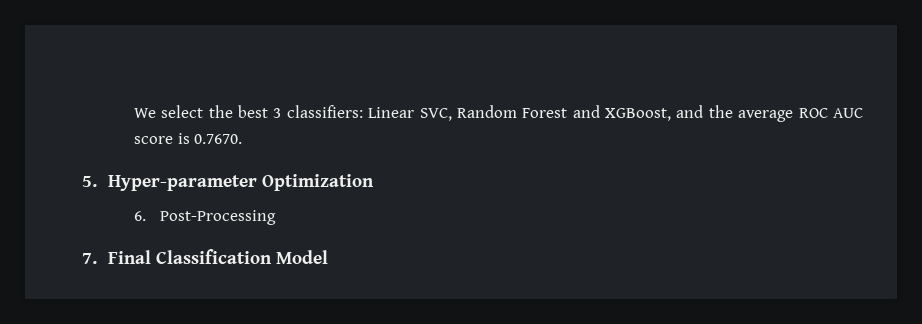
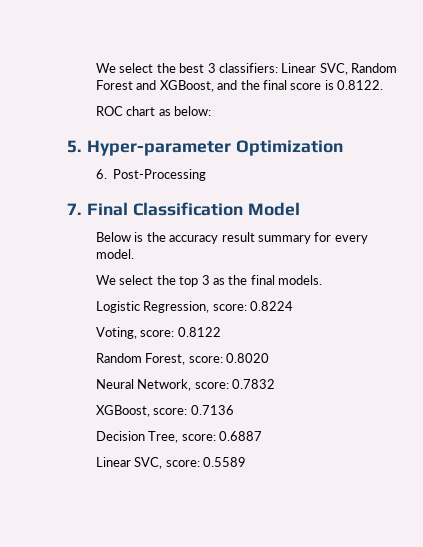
[738,108,863,122] [133,133,243,144] average ROC AUC score is 0.7670. -> [262,80,384,90] [96,106,212,116] final score is 0.8122. // ROC chart as below:
(328, 257) none -> [96,232,368,244] [96,249,135,259] [96,275,323,287] [96,301,294,313] [96,327,221,339] [96,353,270,365] [96,379,276,391] [96,405,234,417] [96,431,263,443] [96,457,247,469] // Below is the accuracy result summary for every model. // We select the top 3 as the final models. // Logistic Regression, score: 0.8224 // Voting, score: 0.8122 // Random Forest, score: 0.8020 // Neural Network, score: 0.7832 // XGBoost, score: 0.7136 // Decision Tree, score: 0.6887 // Linear SVC, score: 0.5589

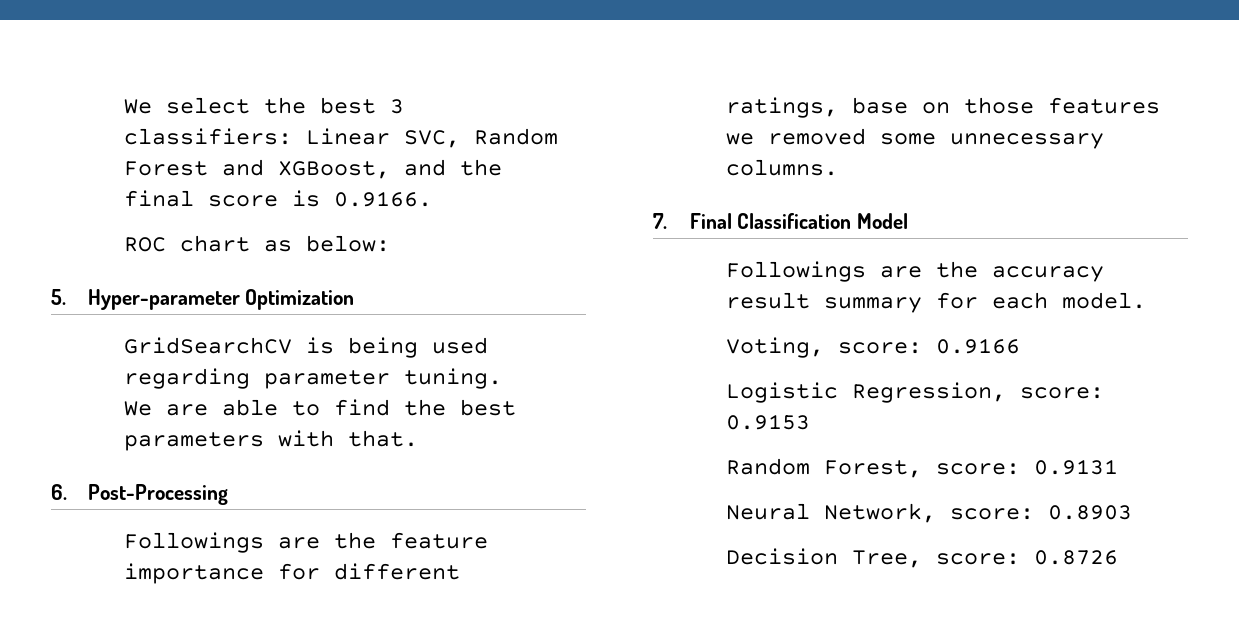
[337,80,384,90] 0.8122. -> [334,191,433,207] 0.9166.
[96,169,207,181] 6. Post-Processing -> [124,337,489,358] [124,368,503,389] [124,399,517,416] [124,430,419,451] [51,484,228,505] [124,532,489,553] [124,563,461,584] [726,97,1161,118] [726,128,1105,149] [726,159,839,176] GridSearchCV is being used regarding parameter tuning. // We are able to find the best parameters with that. // 6. Post-Processing // Followings are the feature importance for different ratings, base on those features we removed some unnecessary columns.
[96,232,144,242] Below is -> [726,261,923,282] Followings are
[334,235,368,244] every -> [992,292,1049,309] each
[96,275,323,287] We select the top 3 as the final models. -> [726,337,1021,358] Voting, score: 0.9166
[250,301,294,311] [96,327,221,339] 0.8224 // Voting, score: 0.8122 -> [726,414,811,430] 0.9153
[226,353,270,363] 0.8020 -> [1034,459,1119,475] 0.9131
[232,379,276,389] [96,405,234,417] 0.7832 // XGBoost, score: 0.7136 -> [1048,505,1133,520] 0.8903
[219,431,263,441] [96,457,247,469] 0.6887 // Linear SVC, score: 0.5589 -> [1034,550,1119,565] 0.8726

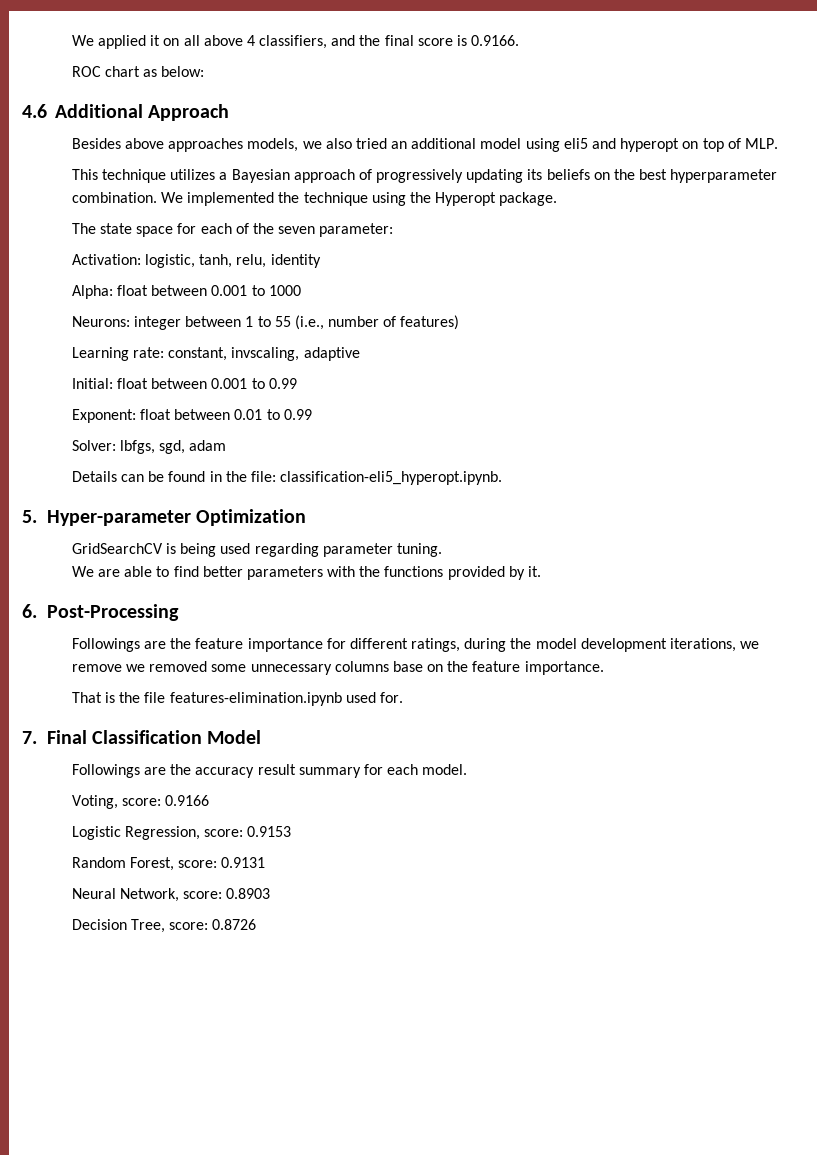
[124,97,405,114] [124,128,559,148] [124,159,391,179] We select the best 3 classifiers: Linear SVC, Random Forest and XGBoost, -> [71,35,328,49] We applied it on all above 4 classifiers,
(391, 243) none -> [22,104,230,121] [71,138,778,152] [71,169,778,183] [71,192,558,206] [71,223,394,237] [71,254,321,268] [71,285,301,299] [71,315,460,330] [71,347,360,361] [71,378,297,389] [71,409,312,423] [71,440,227,454] [71,471,503,485] // 4.6 Additional Approach // Besides above approaches models, we also tried an additional model using eli5 and hyperopt on top of MLP. // This technique utilizes a Bayesian approach of progressively updating its beliefs on the best hyperparameter combination. We implemented the technique using the Hyperopt package. // The state space for each of the seven parameter: // Activation: logistic, tanh, relu, identity // Alpha: float between 0.001 to 1000 // Neurons: integer between 1 to 55 (i.e., number of features) // Learning rate: constant, invscaling, adaptive // Initial: float between 0.001 to 0.99 // Exponent: float between 0.01 to 0.99 // Solver: lbfgs, sgd, adam // Details can be found in the file: classification-eli5_hyperopt.ipynb.
[404,399,517,416] [124,430,419,451] the best parameters with that. -> [202,566,542,580] better parameters with the functions provided by it.
[852,97,1161,114] [726,128,1105,149] [726,159,839,176] base on those features we removed some unnecessary columns. -> [464,638,760,652] [71,661,604,675] [71,692,403,706] during the model development iterations, we remove we removed some unnecessary columns base on the feature importance. // That is the file features-elimination.ipynb used for.

